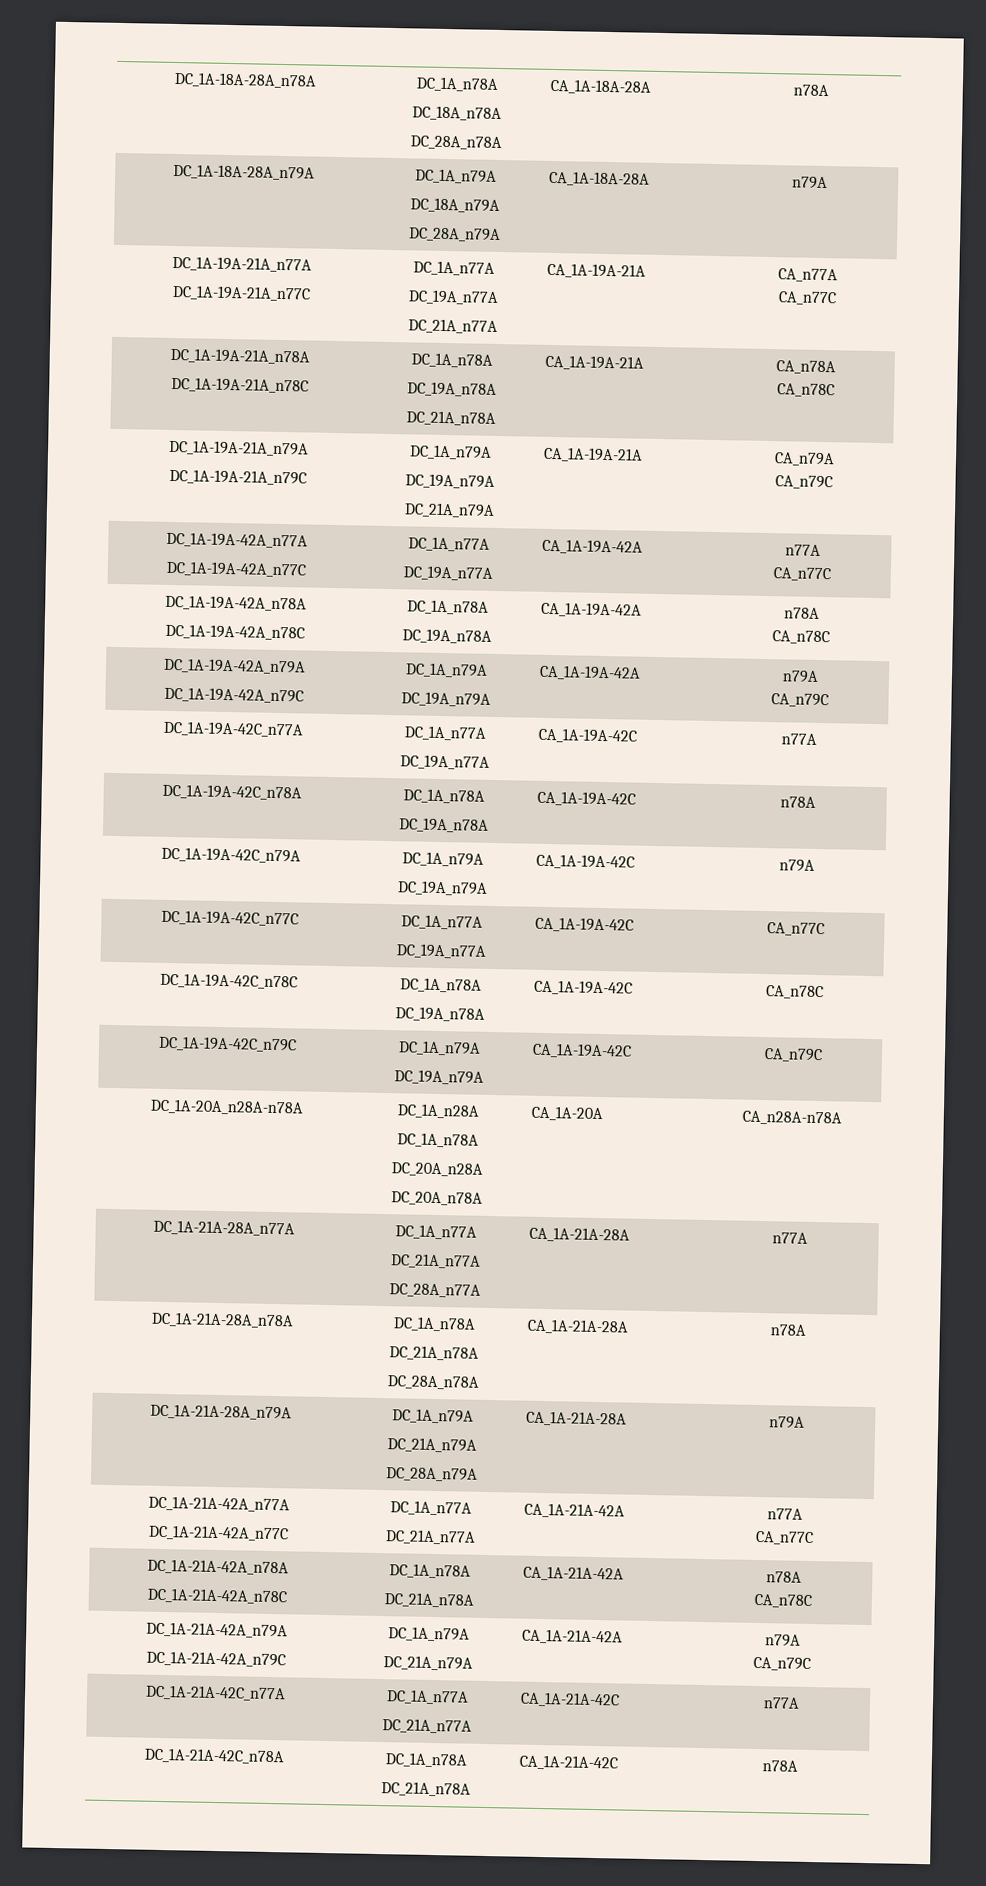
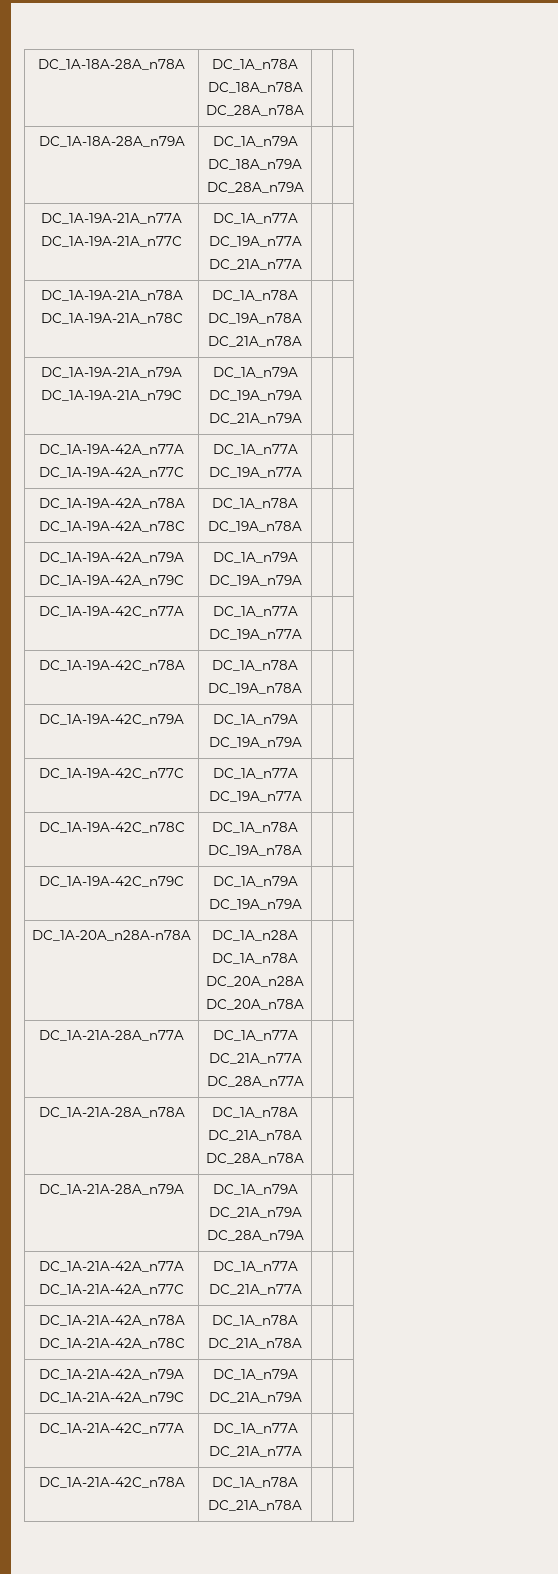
[549,78,651,95] [792,84,829,97] CA_1A-18A-28A | n78A -> (304, 110) |
[548,170,650,187] [791,176,828,190] CA_1A-18A-28A | n79A -> (304, 187) |
[546,262,646,279] [777,268,838,283] [777,291,837,306] CA_1A-19A-21A | CA_n77A // CA_n77C -> (302, 264) |
[544,354,644,371] [775,360,836,375] [776,383,835,398] CA_1A-19A-21A | CA_n78A // CA_n78C -> (302, 341) |
[542,446,643,463] [773,452,835,467] [774,475,833,490] CA_1A-19A-21A | CA_n79A // CA_n79C -> (302, 418) |
[541,538,643,555] [784,544,821,556] [772,567,831,582] CA_1A-19A-42A | n77A // CA_n77C -> (302, 472) |
[540,601,642,618] [783,607,820,619] [771,630,830,645] CA_1A-19A-42A | n78A // CA_n78C -> (302, 526) |
[538,664,641,681] [781,670,819,683] [770,693,829,708] CA_1A-19A-42A | n79A // CA_n79C -> (302, 580) |
[537,727,637,744] [780,733,817,745] CA_1A-19A-42C | n77A -> (302, 634) |
[536,790,636,807] [779,796,816,808] CA_1A-19A-42C | n78A -> (302, 688) |
[535,853,635,870] [778,859,815,872] CA_1A-19A-42C | n79A -> (302, 742) |
[534,916,634,933] [766,922,825,937] CA_1A-19A-42C | CA_n77C -> (302, 796) |
[533,979,633,996] [765,985,824,1000] CA_1A-19A-42C | CA_n78C -> (302, 850) |
[531,1042,632,1059] [763,1048,823,1063] CA_1A-19A-42C | CA_n79C -> (302, 904) |
[530,1105,603,1122] [741,1110,842,1126] CA_1A-20A | CA_n28A-n78A -> (304, 1004) |
[528,1226,630,1243] [771,1232,808,1244] CA_1A-21A-28A | n77A -> (304, 1081) |
[526,1318,629,1335] [769,1324,806,1336] CA_1A-21A-28A | n78A -> (304, 1158) |
[525,1410,627,1427] [768,1416,805,1429] CA_1A-21A-28A | n79A -> (304, 1235) |
[523,1502,625,1519] [766,1508,803,1520] [754,1530,814,1546] CA_1A-21A-42A | n77A // CA_n77C -> (302, 1289) |
[522,1565,624,1582] [765,1571,802,1583] [753,1593,812,1609] CA_1A-21A-42A | n78A // CA_n78C -> (302, 1343) |
[521,1628,623,1645] [764,1634,801,1647] [752,1656,811,1671] CA_1A-21A-42A | n79A // CA_n79C -> (302, 1397) |
[519,1691,620,1708] [762,1697,800,1709] CA_1A-21A-42C | n77A -> (302, 1451) |
[518,1754,618,1771] [761,1760,798,1772] CA_1A-21A-42C | n78A -> (302, 1505) |

